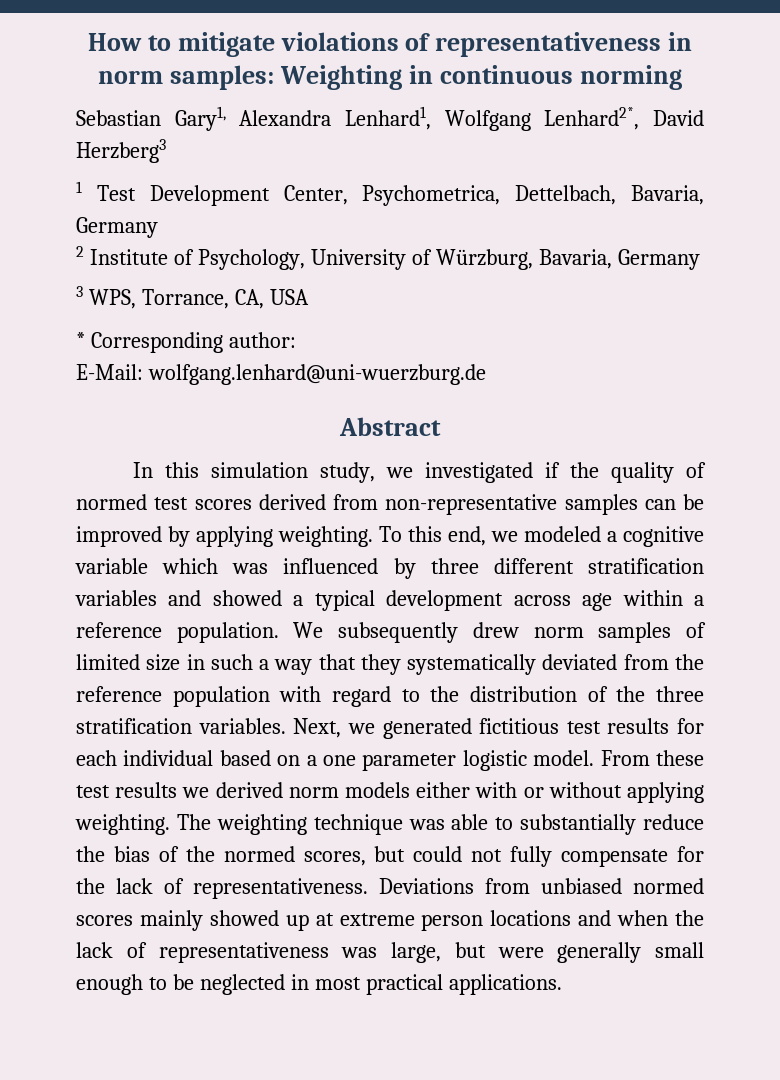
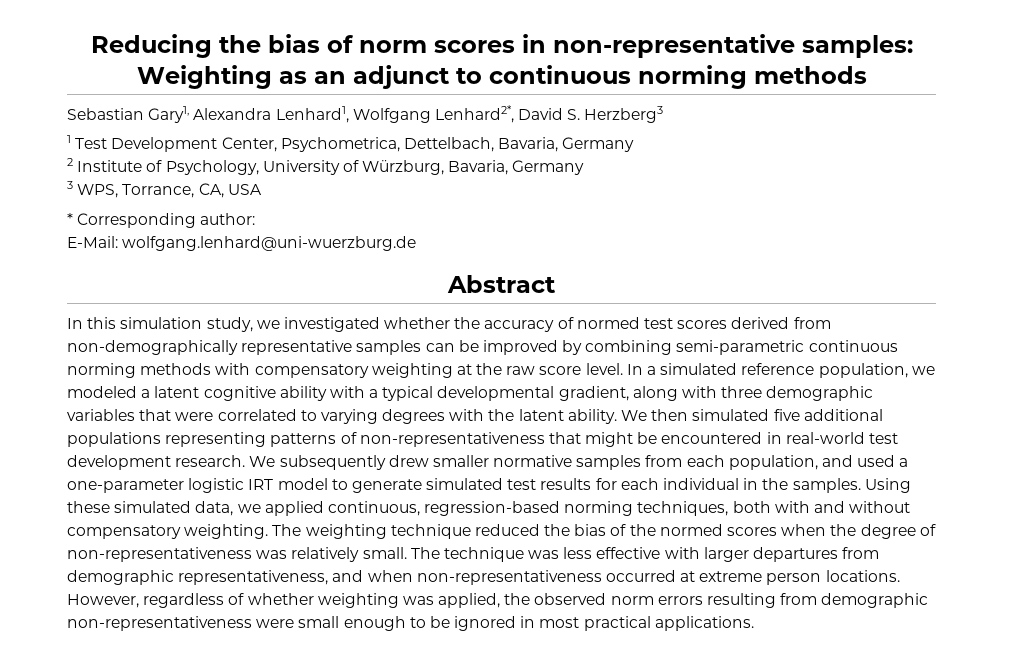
[87,32,693,57] [98,65,682,90] How to mitigate violations of representativeness in norm samples: Weighting in continuous norming -> [90,34,913,58] [136,65,867,89] Reducing the bias of norm scores in non-representative samples: Weighting as an adjunct to continuous norming methods
(704, 118) none -> [567,109,581,120] S.
[545,462,675,483] if the quality -> [384,317,555,332] whether the accuracy
[385,494,558,515] non-representative -> [67,340,353,355] non-demographically representative
[196,526,704,547] [75,558,704,579] [75,590,704,611] [76,622,706,643] [76,654,704,675] [76,686,704,707] [76,718,560,739] applying weighting. To this end, we modeled a cognitive variable which was influenced by three different stratification variables and showed a typical development across age within a reference population. We subsequently drew norm samples of limited size in such a way that they systematically deviated from the reference population with regard to the distribution of the three stratification variables. Next, we generated fictitious -> [585,340,898,355] [67,363,935,378] [67,386,874,401] [67,409,883,424] [67,432,899,447] [67,455,909,470] [67,478,504,493] combining semi-parametric continuous norming methods with compensatory weighting at the raw score level. In a simulated reference population, we modeled a latent cognitive ability with a typical developmental gradient, along with three demographic variables that were correlated to varying degrees with the latent ability. We then simulated five additional populations representing patterns of non-representativeness that might be encountered in real-world test development research. We subsequently drew smaller normative samples from each population, and used a one-parameter logistic IRT model to generate simulated
[219,750,704,771] [76,782,704,803] [75,814,704,835] based on a one parameter logistic model. From these test results we derived norm models either with or without applying weighting. The weighting technique was able to substantially reduce -> [743,478,911,493] [67,501,911,516] [67,524,540,539] in the samples. Using these simulated data, we applied continuous, regression-based norming techniques, both with and without compensatory weighting. The weighting technique reduced
[303,846,704,867] [76,878,704,899] [76,910,704,931] [76,942,642,963] scores, but could not fully compensate for the lack of representativeness. Deviations from unbiased normed scores mainly showed up at extreme person locations and when the lack of representativeness was large, but were generally -> [727,524,936,539] [67,547,880,562] [67,570,900,585] [67,593,929,608] [67,616,295,631] scores when the degree of non-representativeness was relatively small. The technique was less effective with larger departures from demographic representativeness, and when non-representativeness occurred at extreme person locations. However, regardless of whether weighting was applied, the observed norm errors resulting from demographic non-representativeness were
[199,974,285,995] neglected -> [454,616,517,631] ignored

